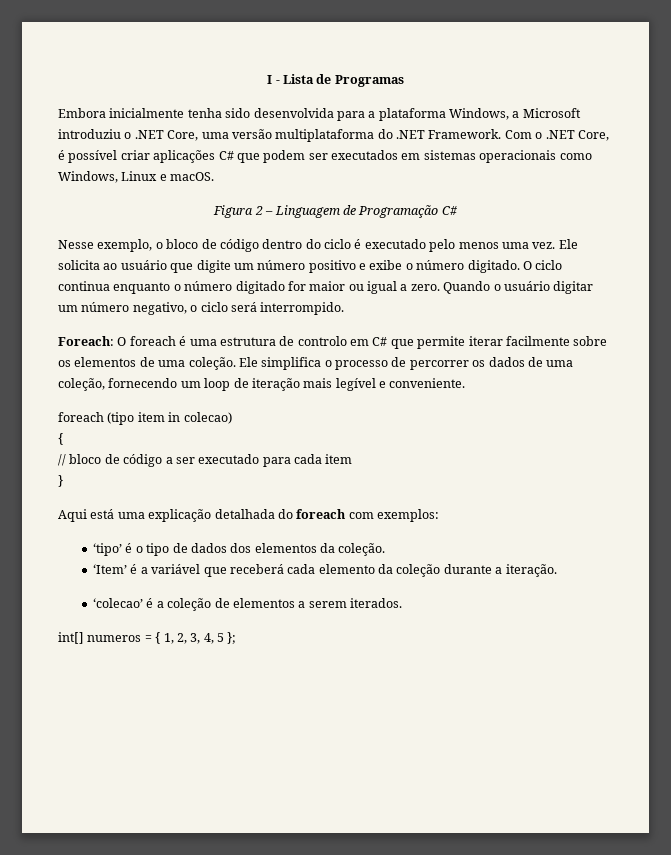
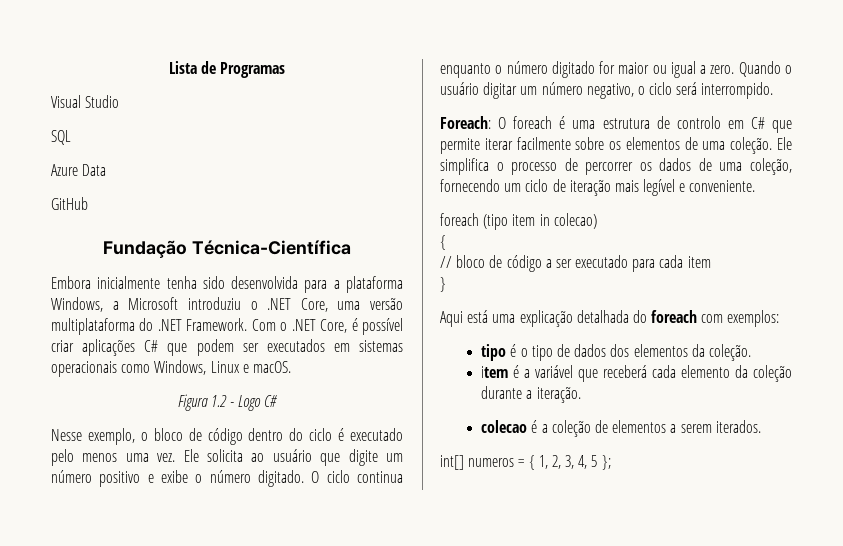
[267,75,280,84] I - -> (168, 67) none
(404, 81) none -> [51,95,120,108] [51,130,71,145] [51,164,107,176] [51,197,88,210] [103,240,351,259] // Visual Studio // SQL // Azure Data // GitHub // Fundação Técnica-Científica
[254,205,439,218] 2 – Linguagem de Programação -> [210,395,262,411] 1.2 - Logo
[204,378,231,391] loop -> [525,179,549,192] ciclo
[93,543,123,556] ‘tipo’ -> [481,344,507,361] tipo
[93,564,128,574] ‘Item’ -> [481,366,509,378] item
[93,598,144,608] ‘colecao’ -> [481,420,528,433] colecao

